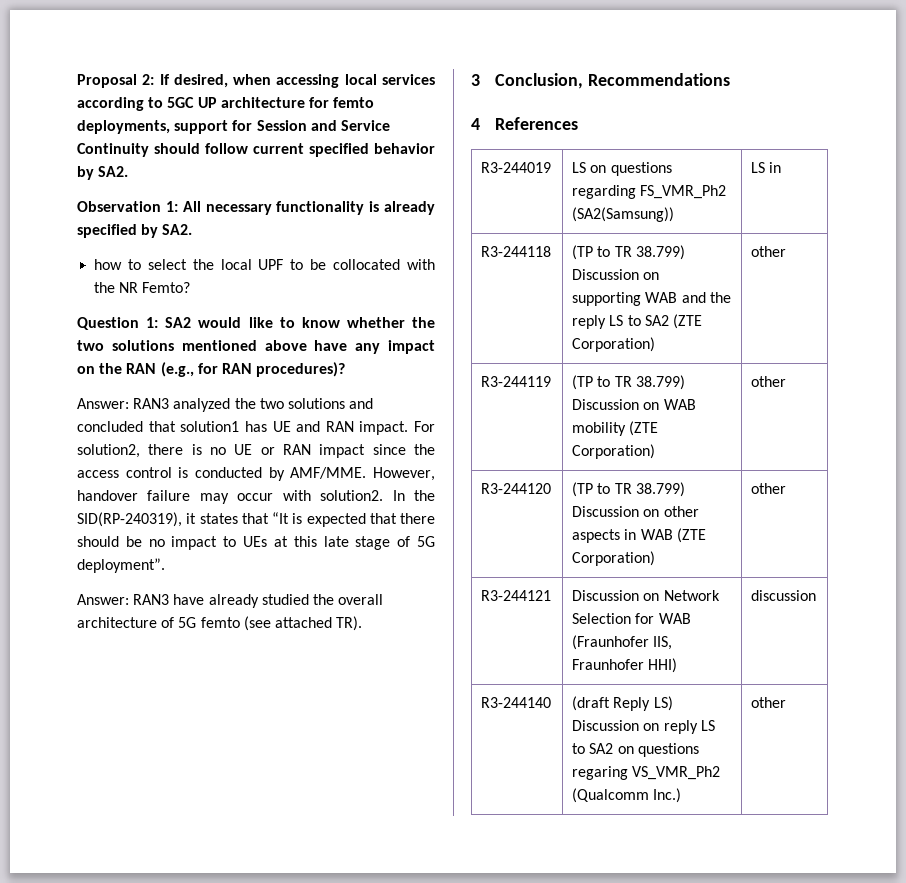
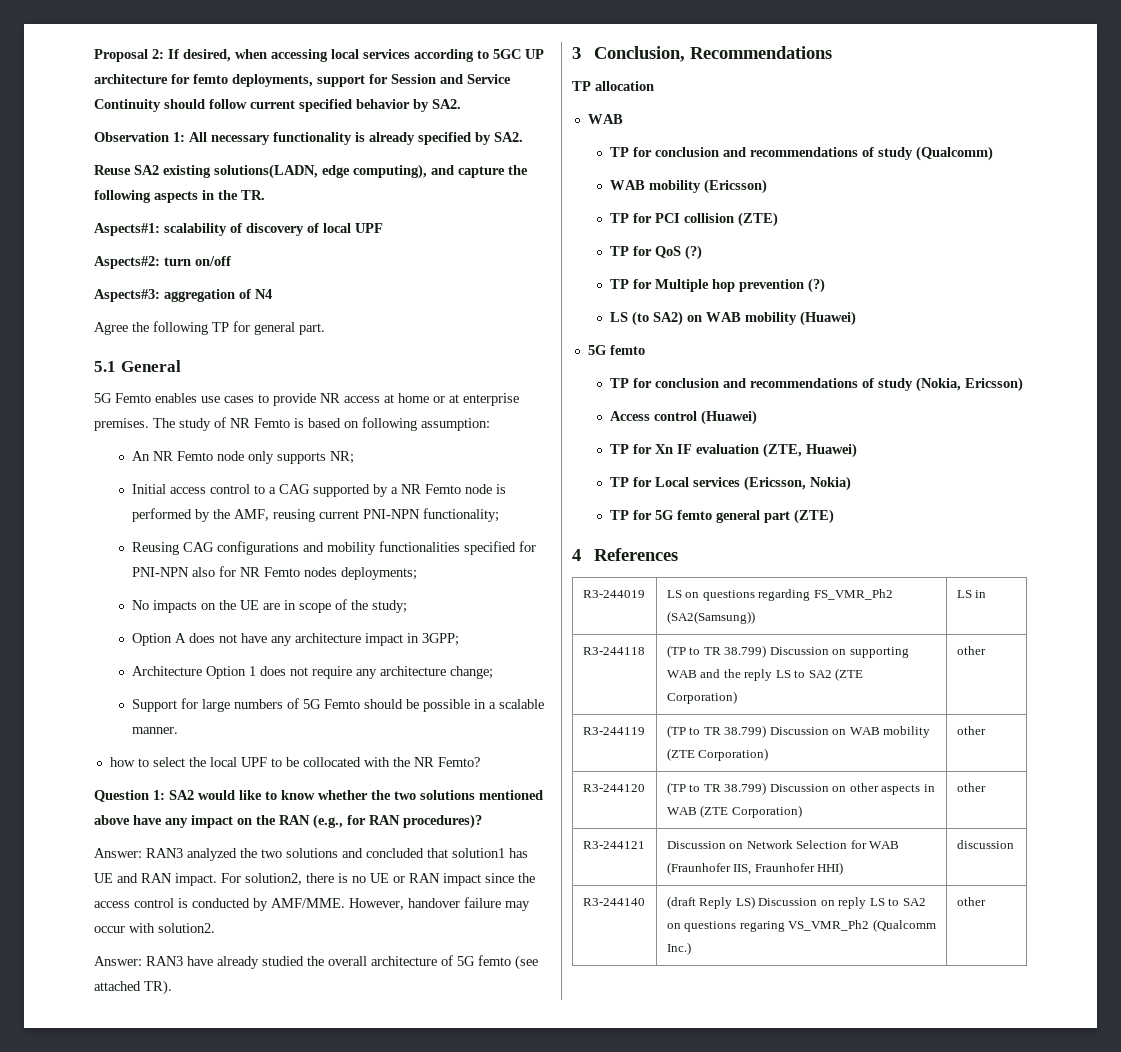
(193, 229) none -> [94,164,528,179] [94,190,265,203] [94,223,383,236] [94,256,231,269] [94,289,272,302] [94,321,325,335] [94,360,181,372] [94,393,519,406] [94,417,490,431] [132,451,355,464] [132,484,507,497] [132,508,500,522] [132,541,537,555] [132,566,418,580] [132,599,408,613] [132,633,460,646] [132,666,494,679] [132,698,545,712] [132,727,179,734] // Reuse SA2 existing solutions(LADN, edge computing), and capture the following aspects in the TR. // Aspects#1: scalability of discovery of local UPF // Aspects#2: turn on/off // Aspects#3: aggregation of N4 // Agree the following TP for general part. // 5.1 General // 5G Femto enables use cases to provide NR access at home or at enterprise premises. The study of NR Femto is based on following assumption: // An NR Femto node only supports NR; // Initial access control to a CAG supported by a NR Femto node is performed by the AMF, reusing current PNI-NPN functionality; // Reusing CAG configurations and mobility functionalities specified for PNI-NPN also for NR Femto nodes deployments; // No impacts on the UE are in scope of the study; // Option A does not have any architecture impact in 3GPP; // Architecture Option 1 does not require any architecture change; // Support for large numbers of 5G Femto should be possible in a scalable manner.
[392,490,435,501] [77,512,435,527] [77,536,435,550] [77,558,165,573] In the SID(RP-240319), it states that “It is expected that there should be no impact to UEs at this late stage of 5G deployment”. -> (215, 928) none
(731, 79) none -> [572,81,654,91] [587,114,623,124] [610,146,994,161] [610,179,768,194] [610,212,779,227] [610,245,703,260] [610,278,826,293] [610,311,857,326] [587,345,645,355] [610,377,1024,392] [610,410,758,425] [610,443,858,458] [610,476,852,491] [610,509,835,524] // TP allocation // WAB // TP for conclusion and recommendations of study (Qualcomm) // WAB mobility (Ericsson) // TP for PCI collision (ZTE) // TP for QoS (?) // TP for Multiple hop prevention (?) // LS (to SA2) on WAB mobility (Huawei) // 5G femto // TP for conclusion and recommendations of study (Nokia, Ericsson) // Access control (Huawei) // TP for Xn IF evaluation (ZTE, Huawei) // TP for Local services (Ericsson, Nokia) // TP for 5G femto general part (ZTE)

